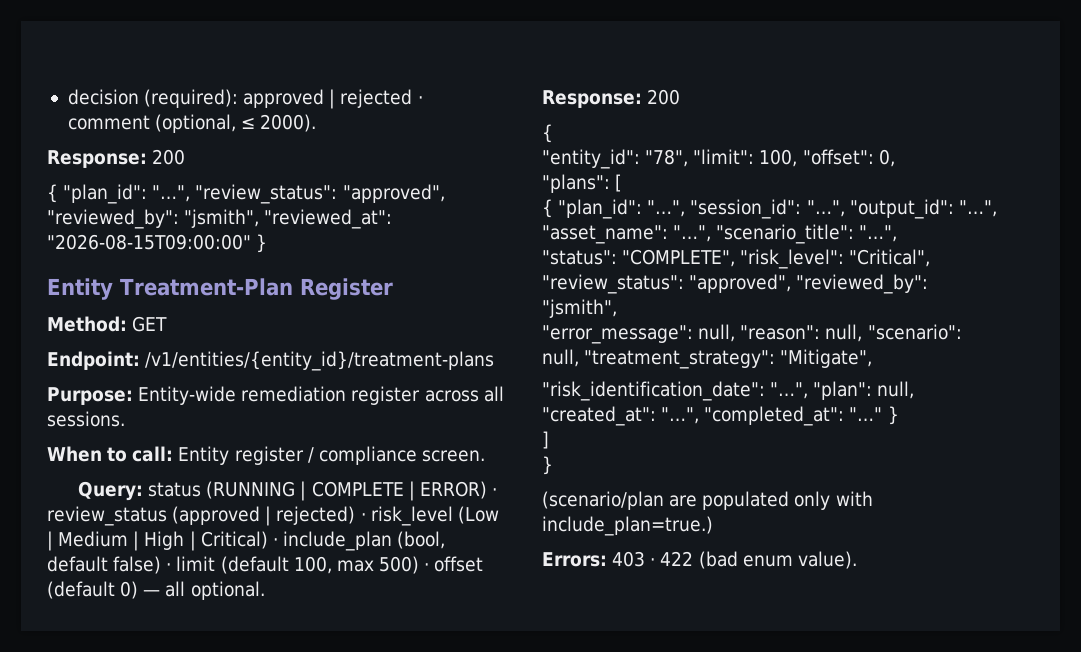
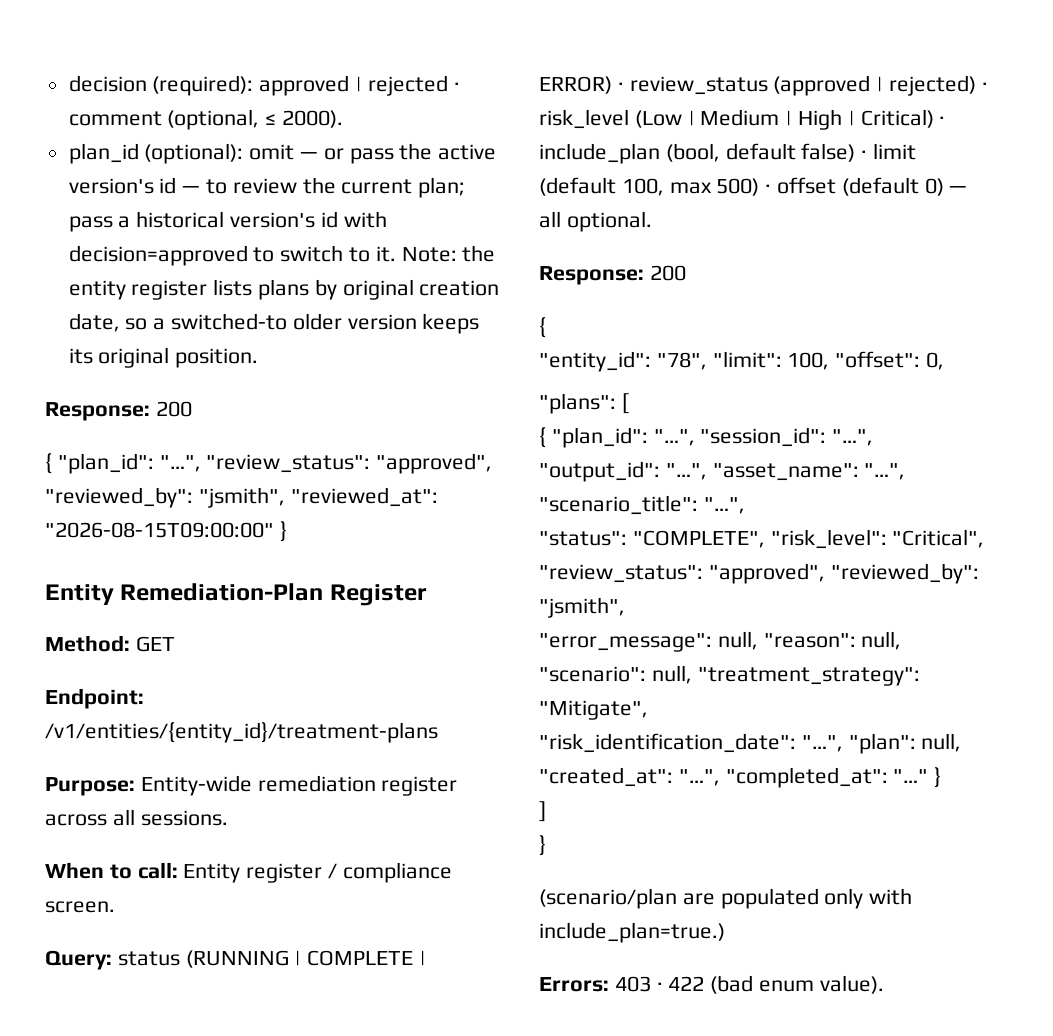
(317, 123) none -> [68,143,497,164] [68,177,466,198] [68,211,387,232] [68,245,496,266] [68,279,500,300] [68,313,480,334] [68,347,259,368] // plan_id (optional): omit — or pass the active version's id — to review the current plan; pass a historical version's id with decision=approved to switch to it. Note: the entity register lists plans by original creation date, so a switched-to older version keeps its original position.
[120,278,293,296] Treatment-Plan -> [120,583,324,601] Remediation-Plan

